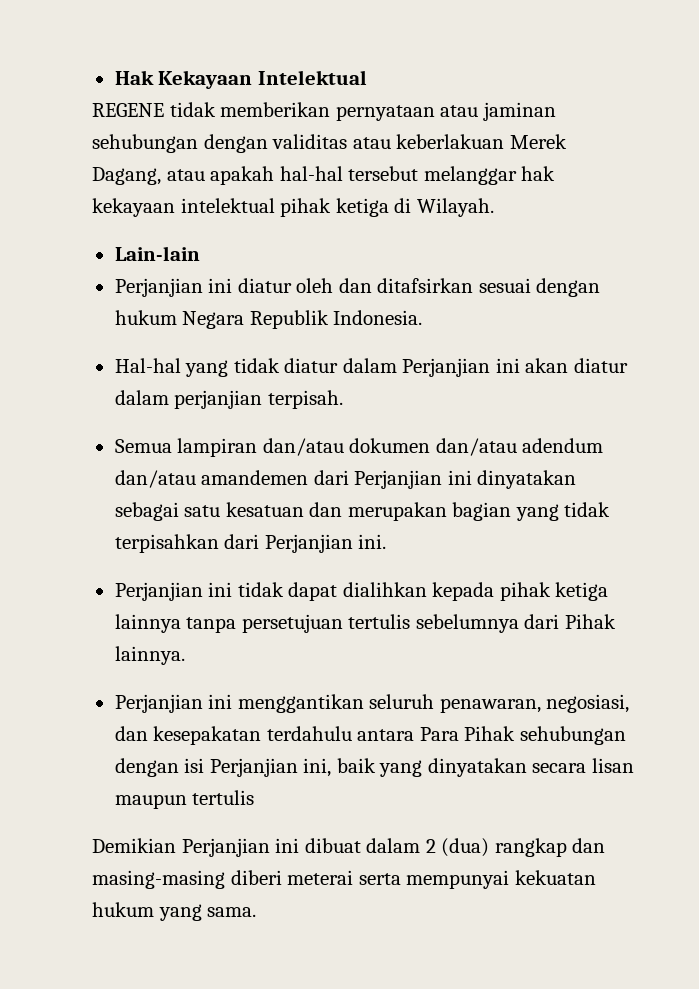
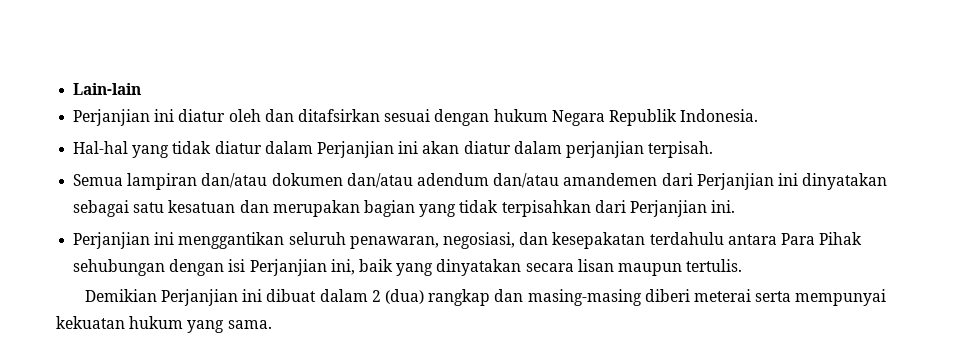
[114,70,367,89] [92,102,556,121] [92,134,567,153] [92,166,556,185] [92,198,494,217] Hak Kekayaan Intelektual // REGENE tidak memberikan pernyataan atau jaminan sehubungan dengan validitas atau keberlakuan Merek Dagang, atau apakah hal-hal tersebut melanggar hak kekayaan intelektual pihak ketiga di Wilayah. // -> (73, 89) none
[114,582,609,601] [114,614,616,633] [114,646,185,665] // Perjanjian ini tidak dapat dialihkan kepada pihak ketiga lainnya tanpa persetujuan tertulis sebelumnya dari Pihak lainnya. -> (736, 206) none
[192,790,255,805] tertulis -> [686,259,743,272] tertulis.

